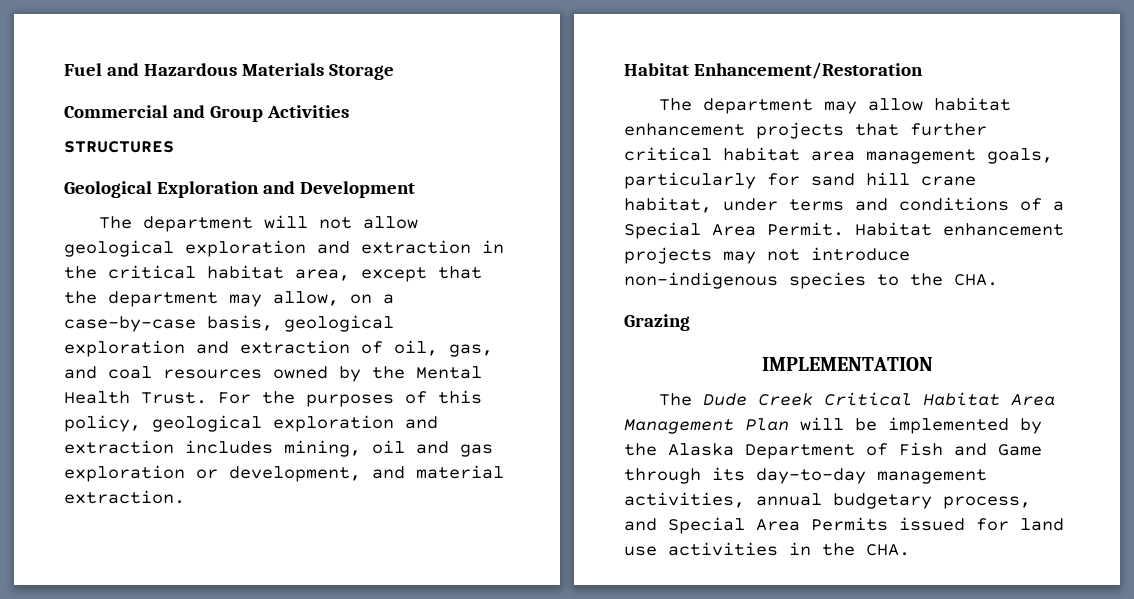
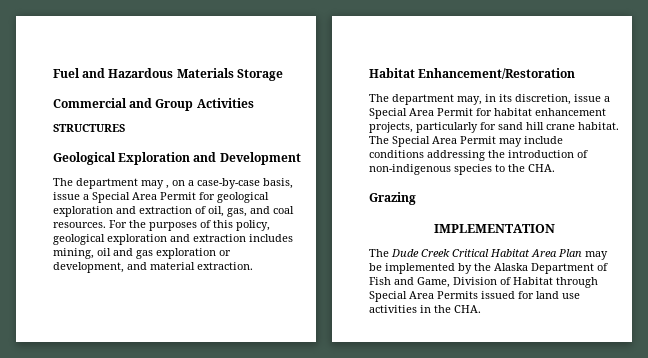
[263,215,418,229] [64,240,504,257] [64,265,482,282] [64,291,394,307] [64,315,273,332] will not allow geological exploration and extraction in the critical habitat area, except that the department may allow, on a case-by-case basis, -> [141,178,293,189] [53,192,215,203] may , on a case-by-case basis, issue a Special Area Permit for
[163,366,482,382] [64,391,207,404] resources owned by the Mental Health Trust. -> [53,222,106,228] resources.
[823,97,1011,114] [624,122,987,139] [624,147,1053,164] may allow habitat enhancement projects that further critical habitat area management goals, -> [457,94,610,105] [369,108,606,119] [369,122,413,133] may, in its discretion, issue a Special Area Permit for habitat enhancement projects,
[624,197,1064,213] [624,222,1064,239] [624,247,910,264] habitat, under terms and conditions of a Special Area Permit. Habitat enhancement projects may not introduce -> [578,122,619,130] [369,136,563,147] [369,150,588,161] habitat. The Special Area Permit may include conditions addressing the introduction of
[624,417,844,434] Management Plan will -> [558,249,608,260] Plan may
[998,444,1042,456] [624,467,987,484] [624,492,1031,509] [624,518,657,531] Game through its day-to-day management activities, annual budgetary process, and -> [417,277,598,288] Game, Division of Habitat through

